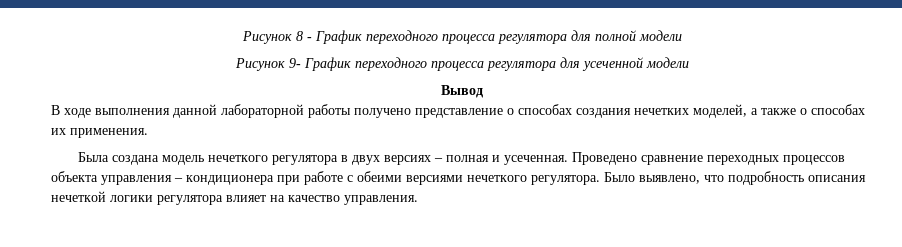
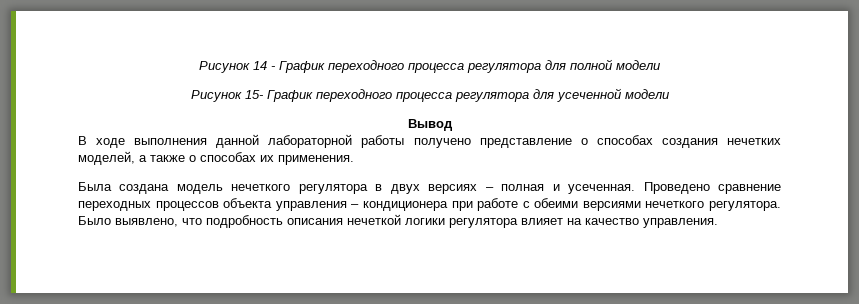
[241,31,303,44] Рисунок 8 -> [199,61,267,73] Рисунок 14
[288,58,301,68] 9- -> [244,90,264,99] 15-

